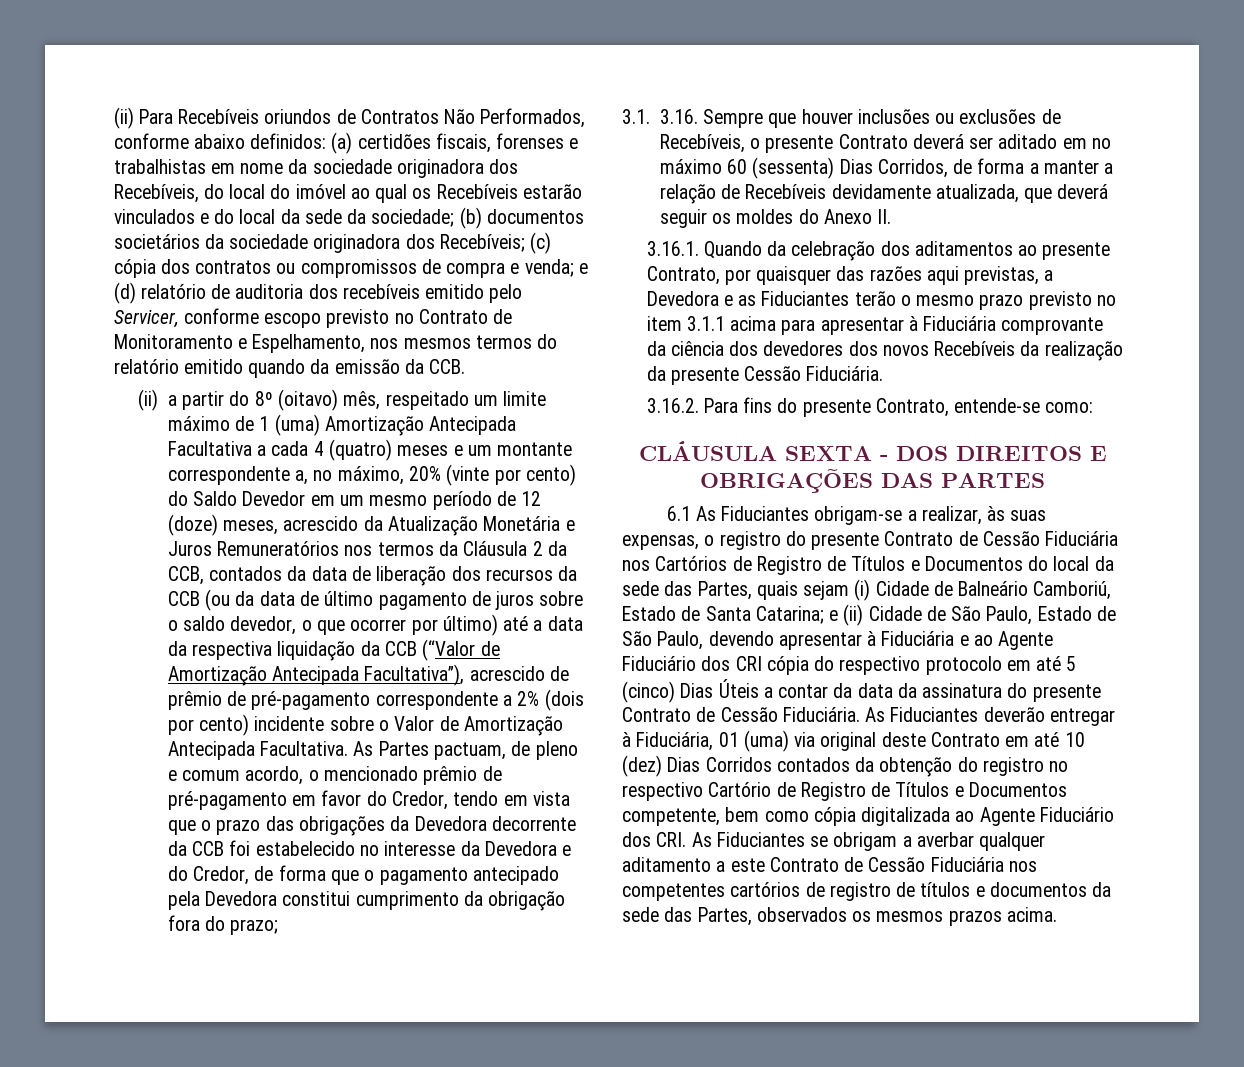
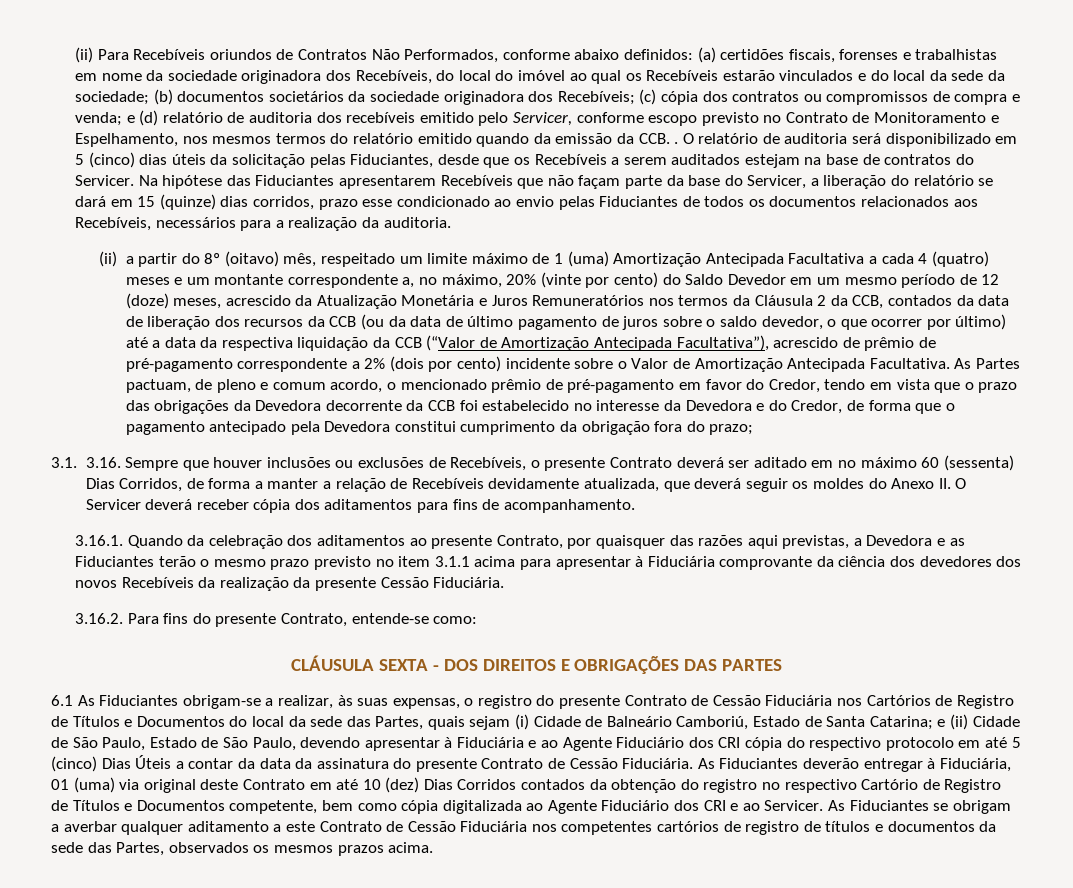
(466, 366) none -> [674,133,1018,147] [75,152,974,168] [75,175,994,189] [75,194,978,210] [75,217,451,231] . O relatório de auditoria será disponibilizado em 5 (cinco) dias úteis da solicitação pelas Fiduciantes, desde que os Recebíveis a serem auditados estejam na base de contratos do Servicer. Na hipótese das Fiduciantes apresentarem Recebíveis que não façam parte da base do Servicer, a liberação do relatório se dará em 15 (quinze) dias corridos, prazo esse condicionado ao envio pelas Fiduciantes de todos os documentos relacionados aos Recebíveis, necessários para a realização da auditoria.
(892, 216) none -> [955,478,967,489] [85,499,635,513] O Servicer deverá receber cópia dos aditamentos para fins de acompanhamento.
[656,832,687,847] CRI. -> [703,800,824,811] CRI e ao Servicer.

